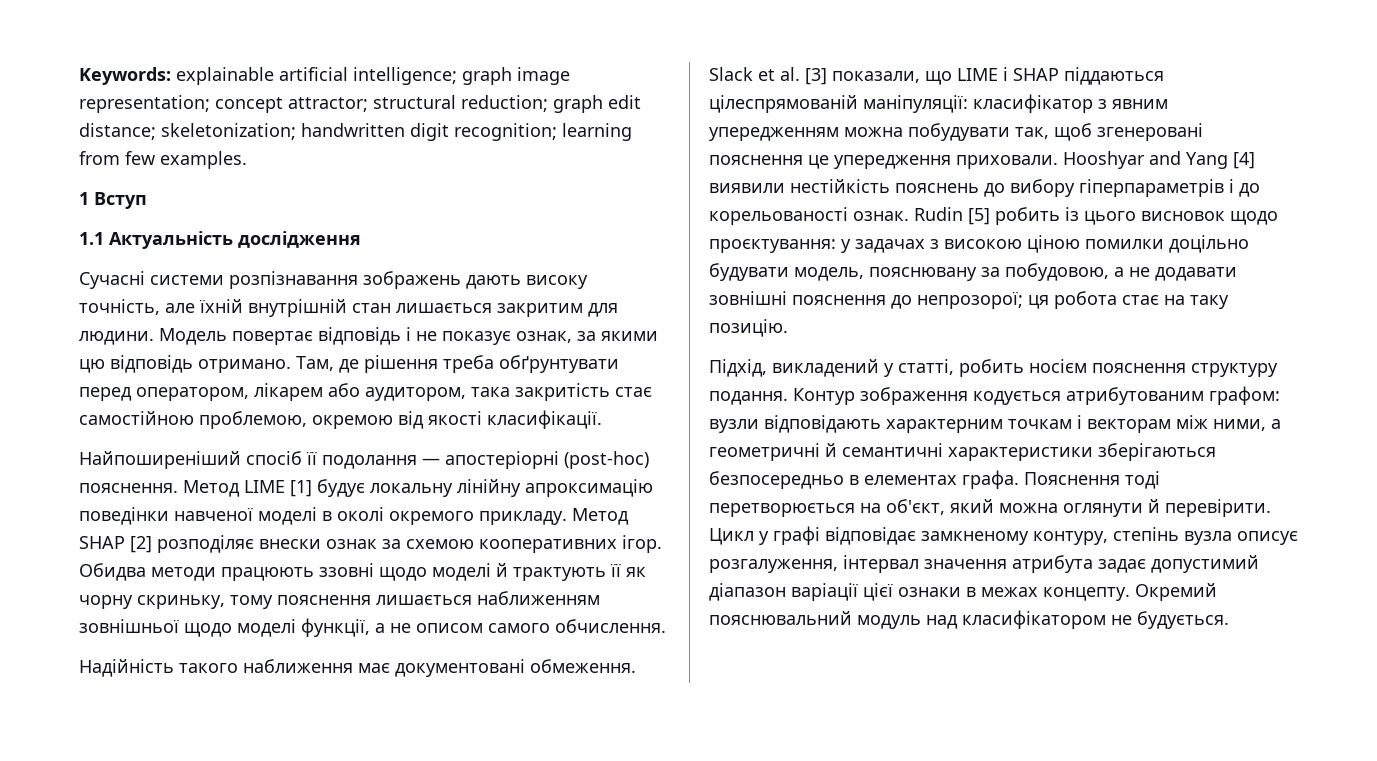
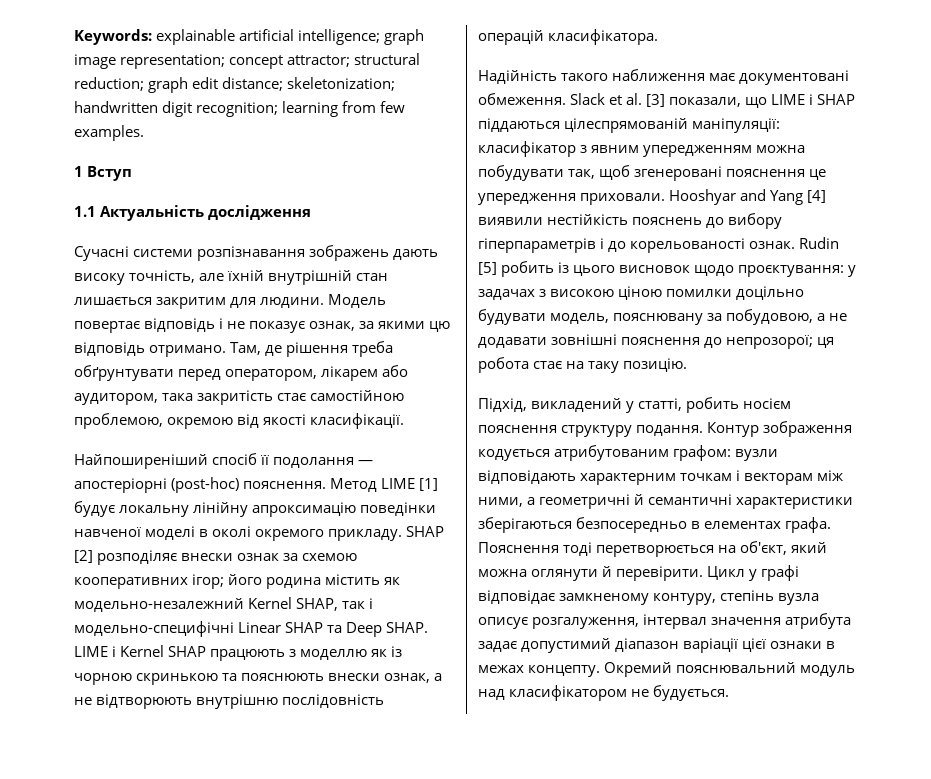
[572,508,629,525] Метод -> (403, 535) none
[622,535,662,553] [79,563,646,581] [79,591,600,609] [79,618,666,637] ігор. Обидва методи працюють ззовні щодо моделі й трактують її як чорну скриньку, тому пояснення лишається наближенням зовнішньої щодо моделі функції, а не описом самого обчислення. -> [192,574,401,589] [74,597,374,612] [74,621,429,637] [74,645,403,661] [74,673,443,685] [74,694,385,709] [478,29,659,45] ігор; його родина містить як модельно-незалежний Kernel SHAP, так і модельно-специфічні Linear SHAP та Deep SHAP. LIME і Kernel SHAP працюють з моделлю як із чорною скринькою та пояснюють внески ознак, а не відтворюють внутрішню послідовність операцій класифікатора.

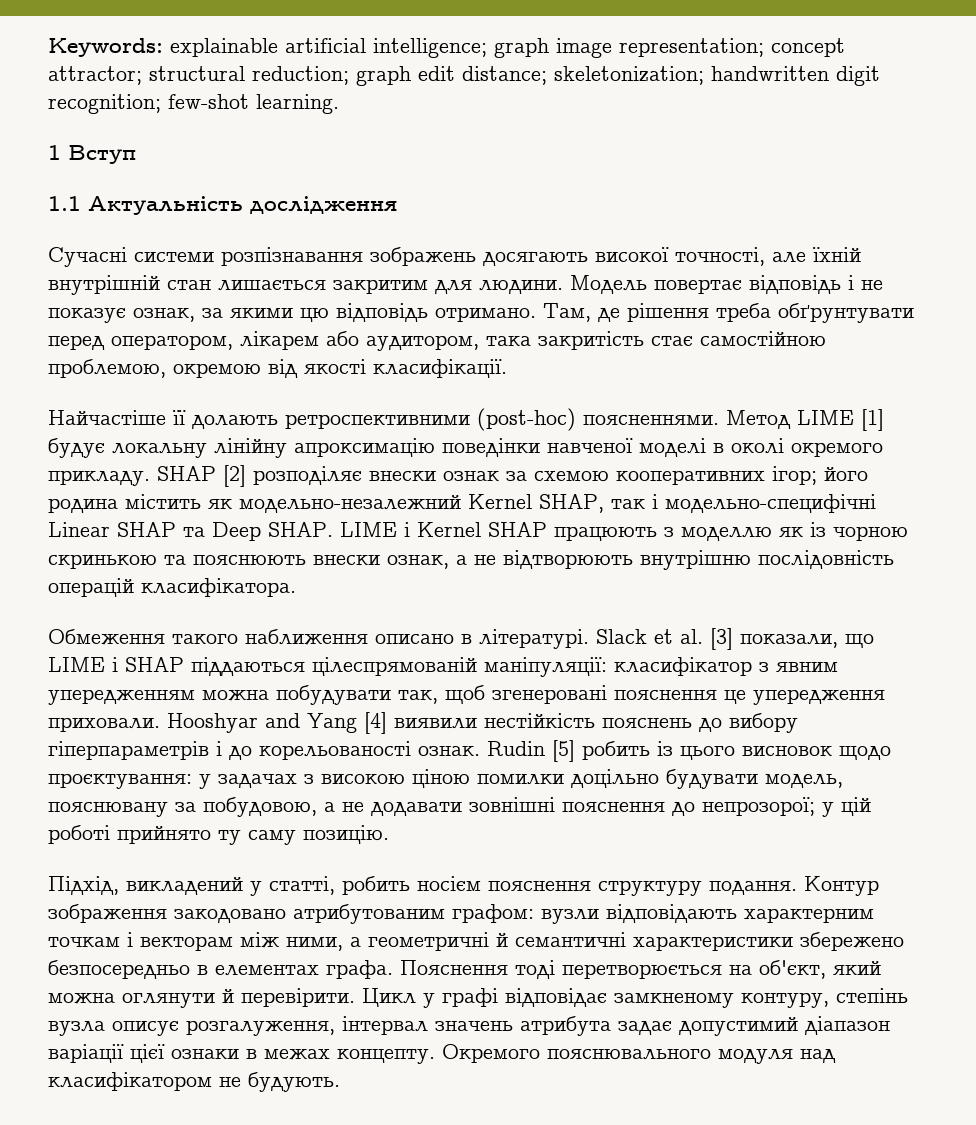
[282,101,406,117] [74,125,144,141] learning from few examples. -> [168,94,339,114] few-shot learning.
[393,249,439,260] [74,270,196,285] дають високу точність, -> [483,247,765,266] досягають високої точності,
[74,453,374,469] [74,477,327,493] Найпоширеніший спосіб її подолання — апостеріорні (post-hoc) пояснення. -> [48,408,719,431] Найчастіше її долають ретроспективними (post-hoc) поясненнями.
[478,70,557,84] Надійність -> [48,629,165,645] Обмеження
[709,70,850,85] [478,93,566,105] має документовані обмеження. -> [375,629,589,649] описано в літературі.
[817,337,835,348] [478,357,620,373] ця робота стає на таку -> [822,797,871,817] [48,825,296,845] у цій роботі прийнято ту саму
[478,449,550,461] кодується -> [174,909,286,923] закодовано
[478,517,572,533] зберігаються -> [800,932,904,951] збережено
[711,617,782,625] значення -> [435,1021,513,1031] значень
[604,662,856,677] Окремий пояснювальний модуль -> [442,1044,793,1064] Окремого пояснювального модуля
[653,685,730,701] будується. -> [248,1072,340,1092] будують.

